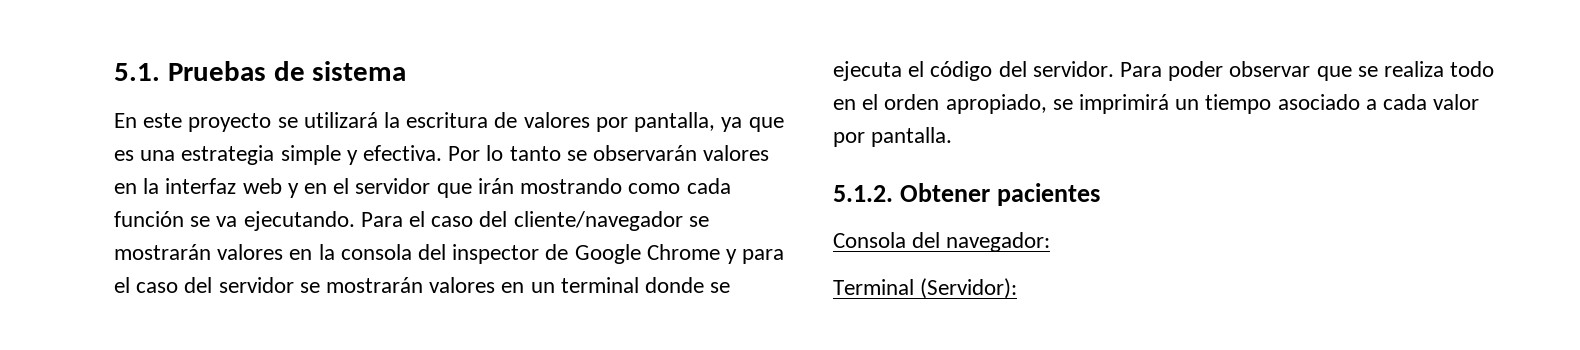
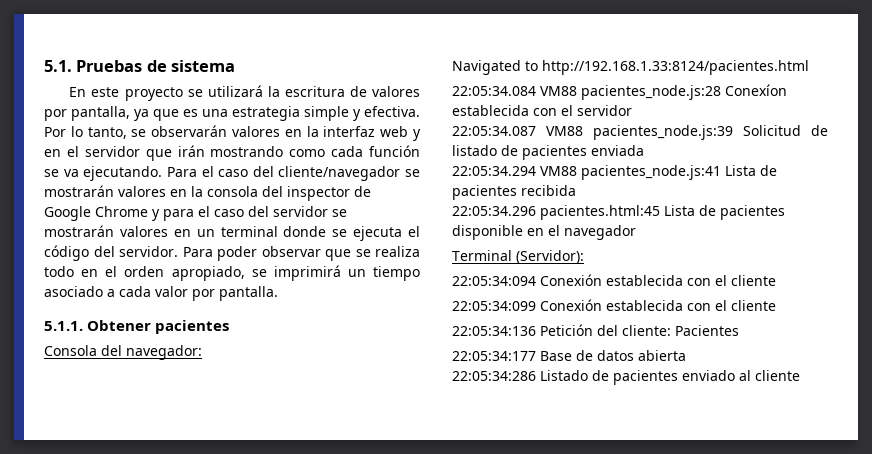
[509,146,561,161] tanto -> [87,127,127,139] tanto,
[833,185,893,202] 5.1.2. -> [44,321,83,331] 5.1.1.
[833,278,1018,299] Terminal (Servidor): -> [452,60,809,75] [452,84,787,100] [452,105,632,116] [452,125,828,140] [452,145,644,160] [452,165,777,180] [452,185,576,200] [452,205,785,220] [452,225,636,240] [452,250,584,264] [452,274,776,286] [452,299,776,311] [452,324,739,336] [452,350,686,361] [452,370,800,385] Navigated to http://192.168.1.33:8124/pacientes.html // 22:05:34.084 VM88 pacientes_node.js:28 Conexíon establecida con el servidor // 22:05:34.087 VM88 pacientes_node.js:39 Solicitud de listado de pacientes enviada // 22:05:34.294 VM88 pacientes_node.js:41 Lista de pacientes recibida // 22:05:34.296 pacientes.html:45 Lista de pacientes disponible en el navegador // Terminal (Servidor): // 22:05:34:094 Conexión establecida con el cliente // 22:05:34:099 Conexión establecida con el cliente // 22:05:34:136 Petición del cliente: Pacientes // 22:05:34:177 Base de datos abierta // 22:05:34:286 Listado de pacientes enviado al cliente

